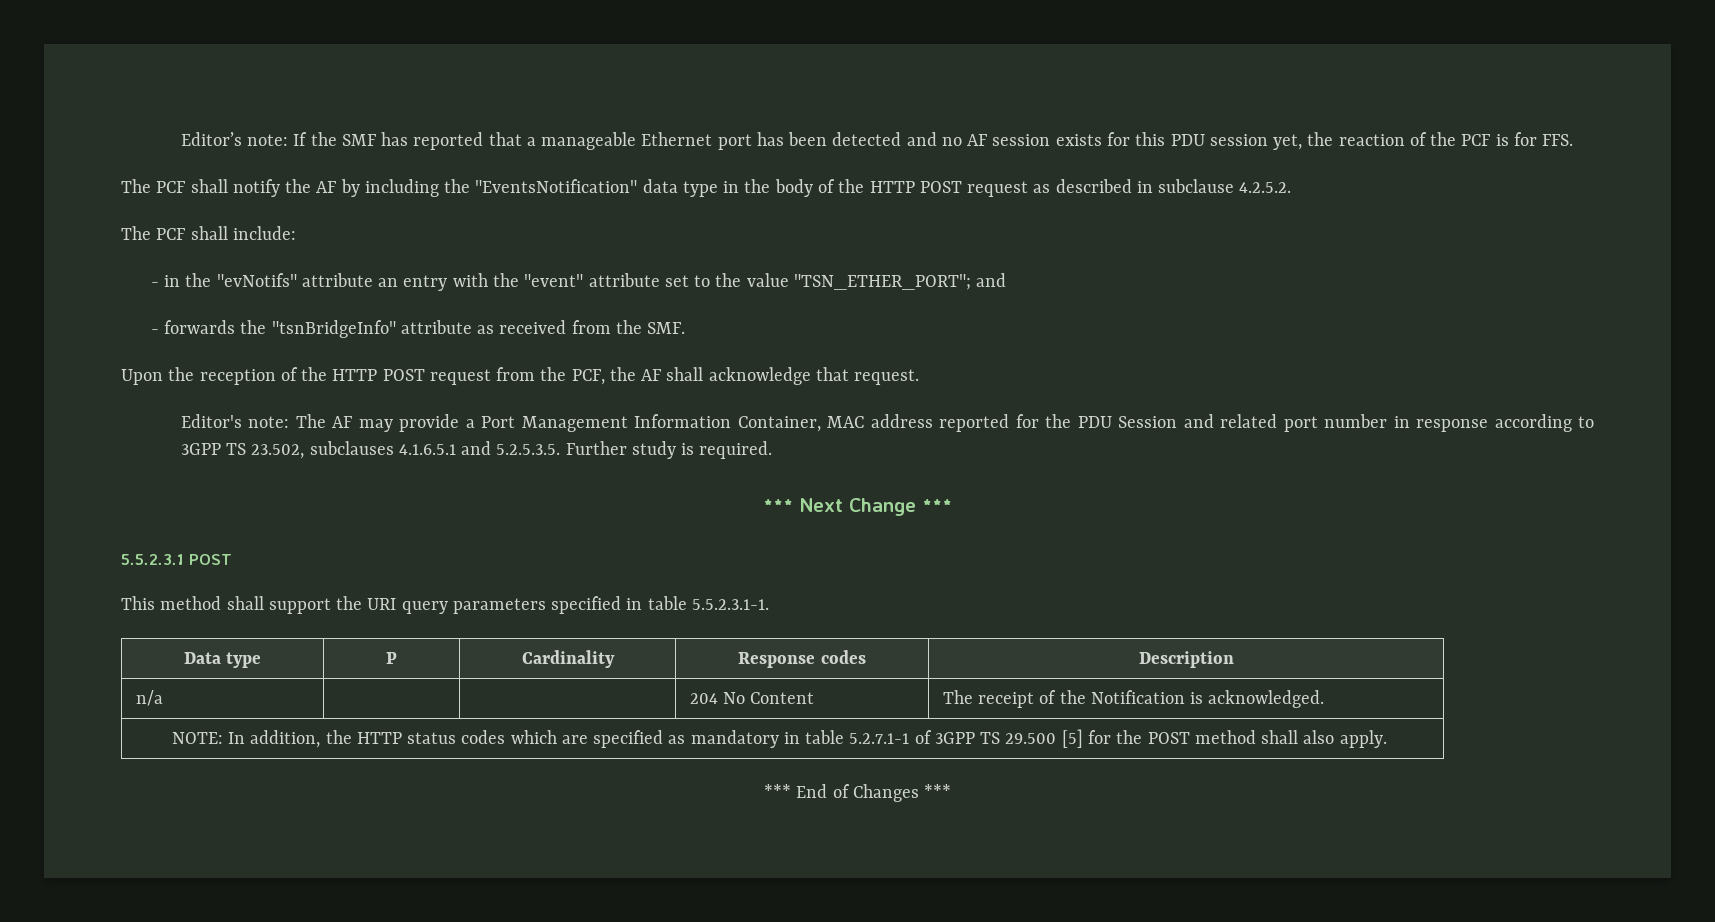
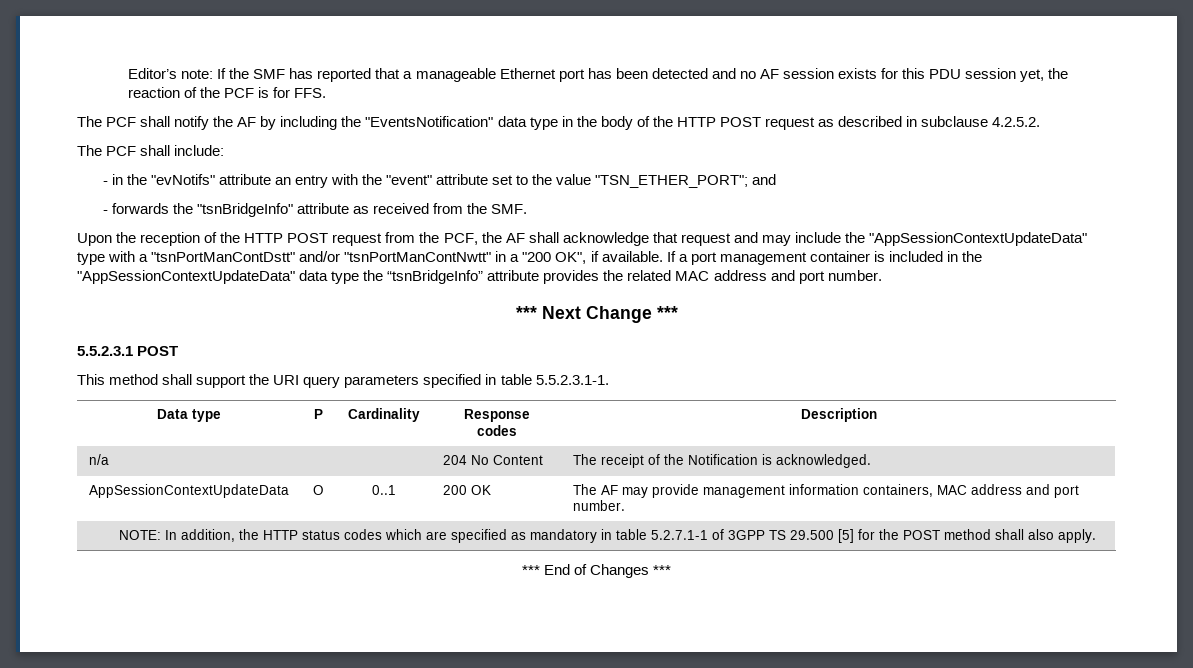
[854,369,920,385] [180,414,1594,432] [180,441,773,459] request. // Editor's note: The AF may provide a Port Management Information Container, MAC address reported for the PDU Session and related port number in response according to 3GPP TS 23.502, subclauses 4.1.6.5.1 and 5.2.5.3.5. Further study is required. -> [680,232,1088,246] [77,251,982,265] [77,270,882,284] request and may include the "AppSessionContextUpdateData" type with a "tsnPortManContDstt" and/or "tsnPortManContNwtt" in a "200 OK", if available. If a port management container is included in the "AppSessionContextUpdateData" data type the “tsnBridgeInfo” attribute provides the related MAC address and port number.
(1325, 699) none -> [88,484,289,498] [312,485,324,495] [371,485,396,495] [442,485,491,495] [572,484,1079,498] [572,500,625,511] // AppSessionContextUpdateData | O | 0..1 | 200 OK | The AF may provide management information containers, MAC address and port number.

